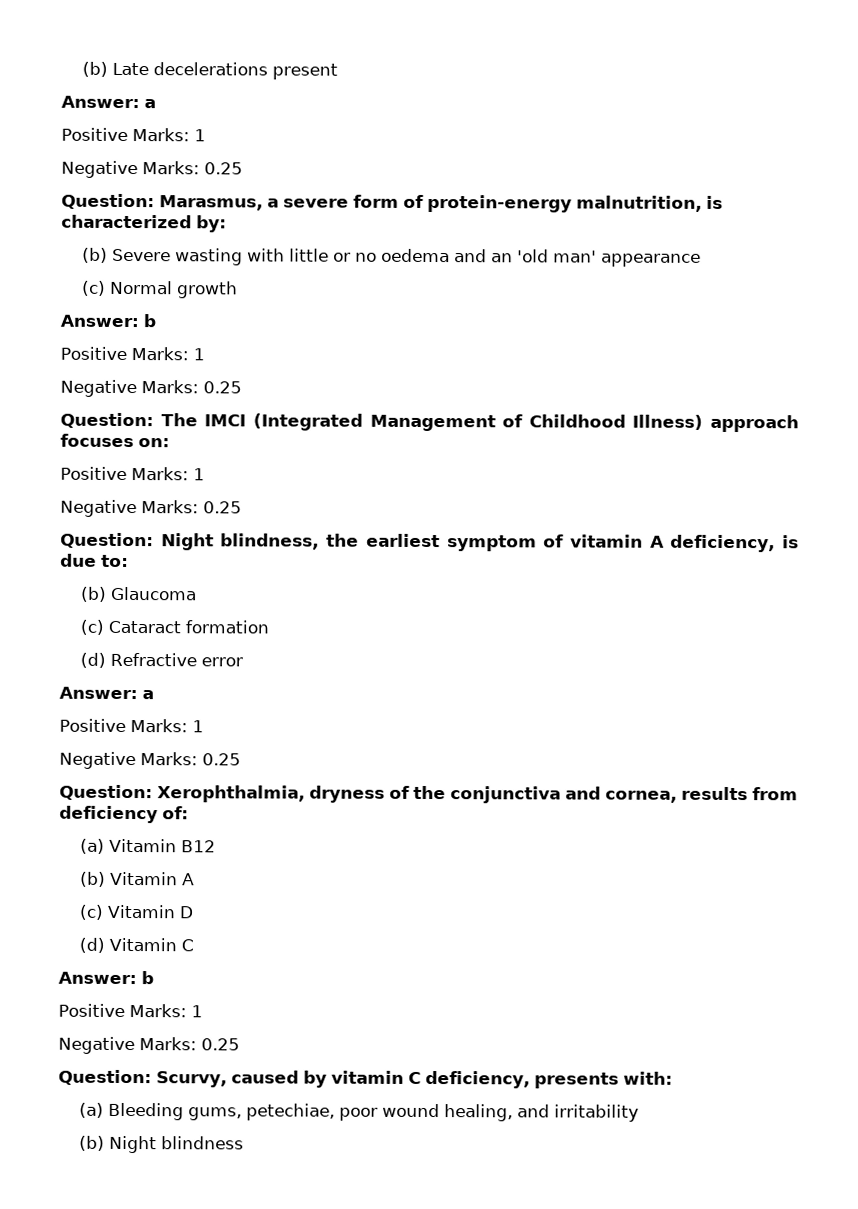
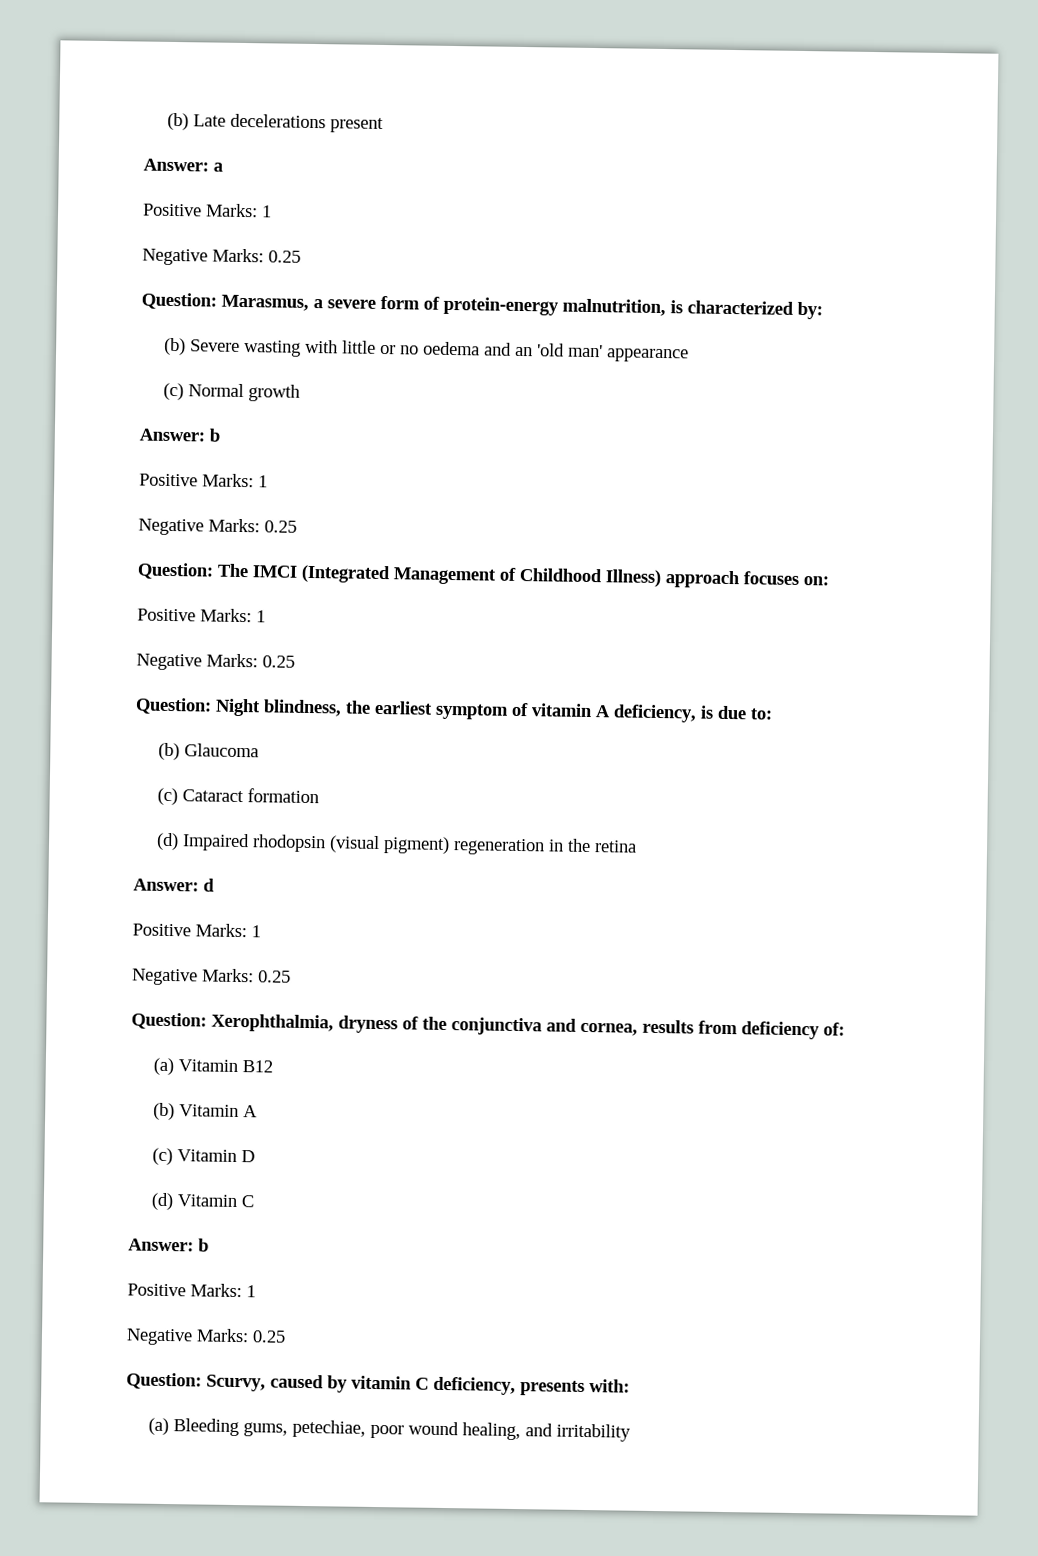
[110,652,244,667] [59,686,154,700] Refractive error // Answer: a -> [181,833,637,856] [133,878,215,892] Impaired rhodopsin (visual pigment) regeneration in the retina // Answer: d
[79,1135,245,1154] // (b) Night blindness -> (631, 1432) none

